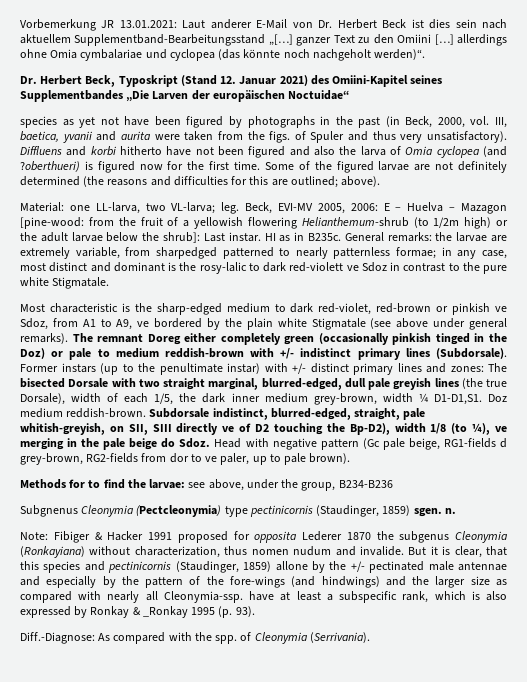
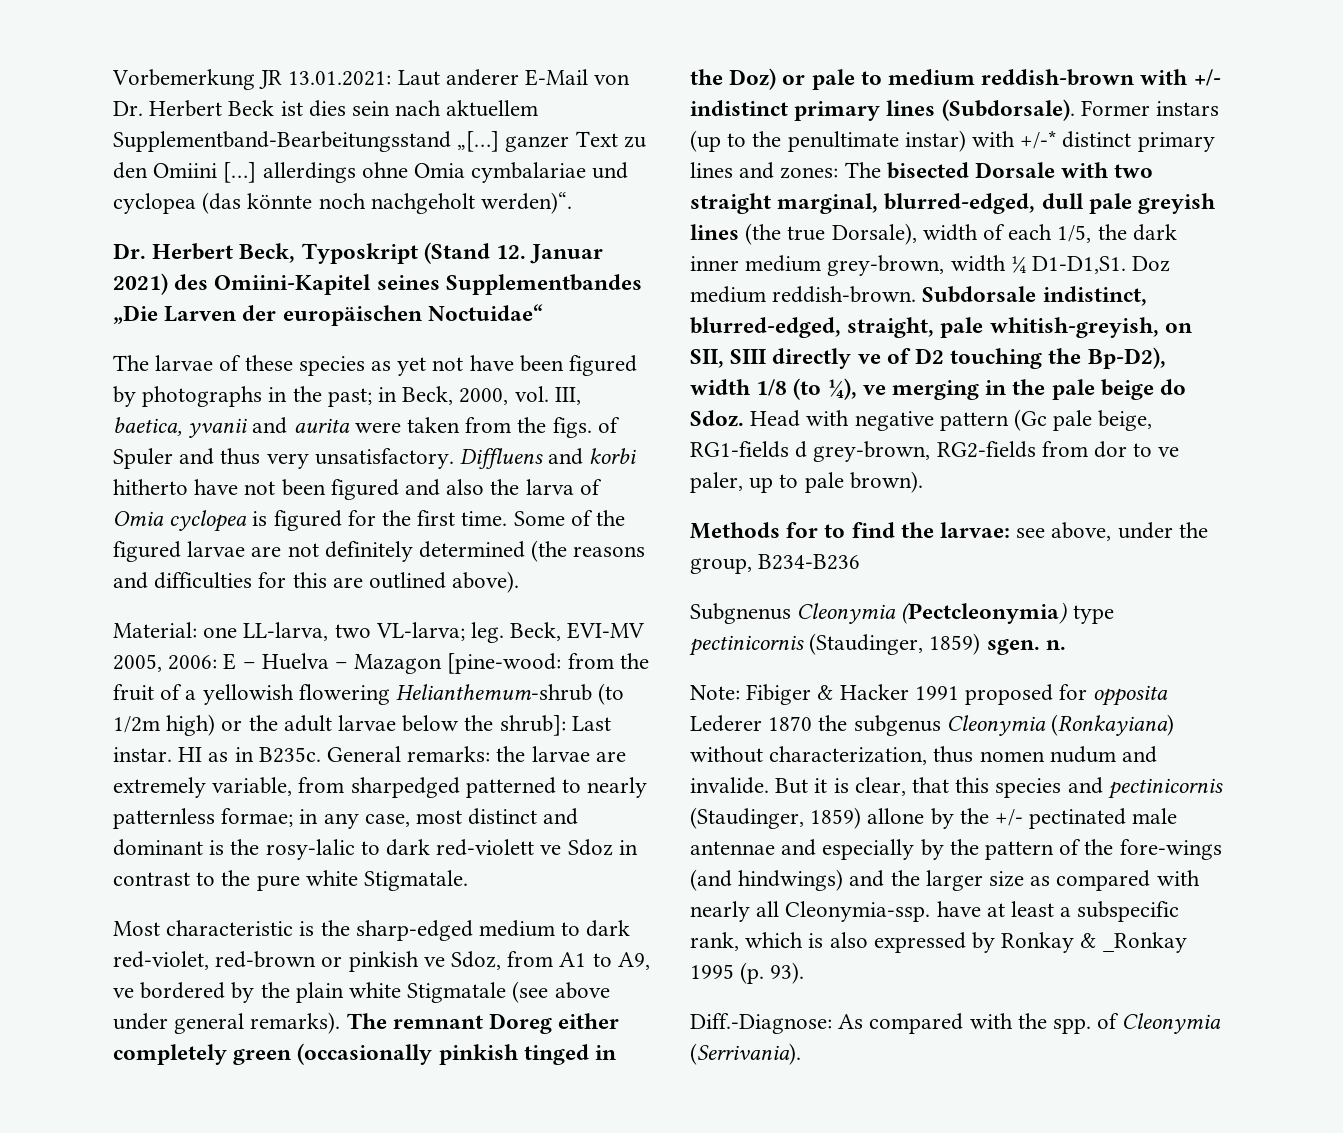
(350, 95) none -> [113,355,293,371] The larvae of these
[358,116,400,128] past (in -> [327,387,398,407] past; in
[427,131,508,143] unsatisfactory). -> [314,448,454,469] unsatisfactory.
[482,146,507,157] [20,161,80,172] (and ?oberthueri) -> (248, 521) none
[139,164,163,170] now -> (342, 520) none
[290,176,338,188] outlined; -> [369,572,447,589] outlined
[292,363,306,374] +/- -> [1020,130,1057,149] +/-*

